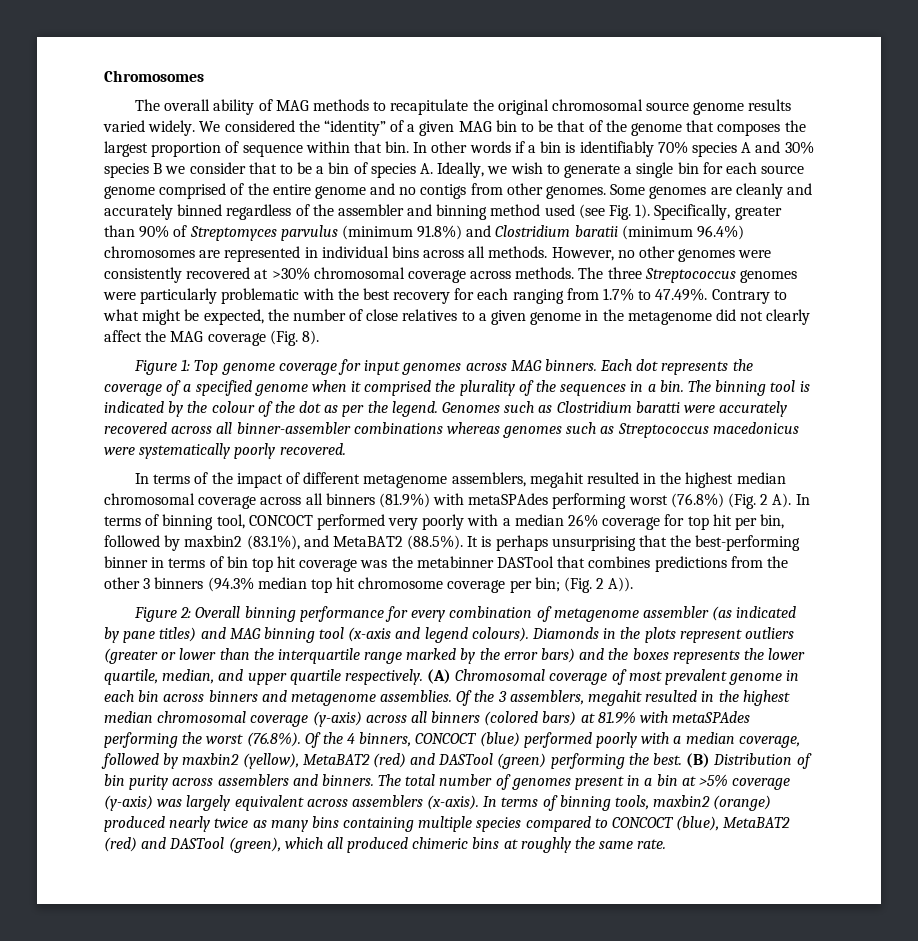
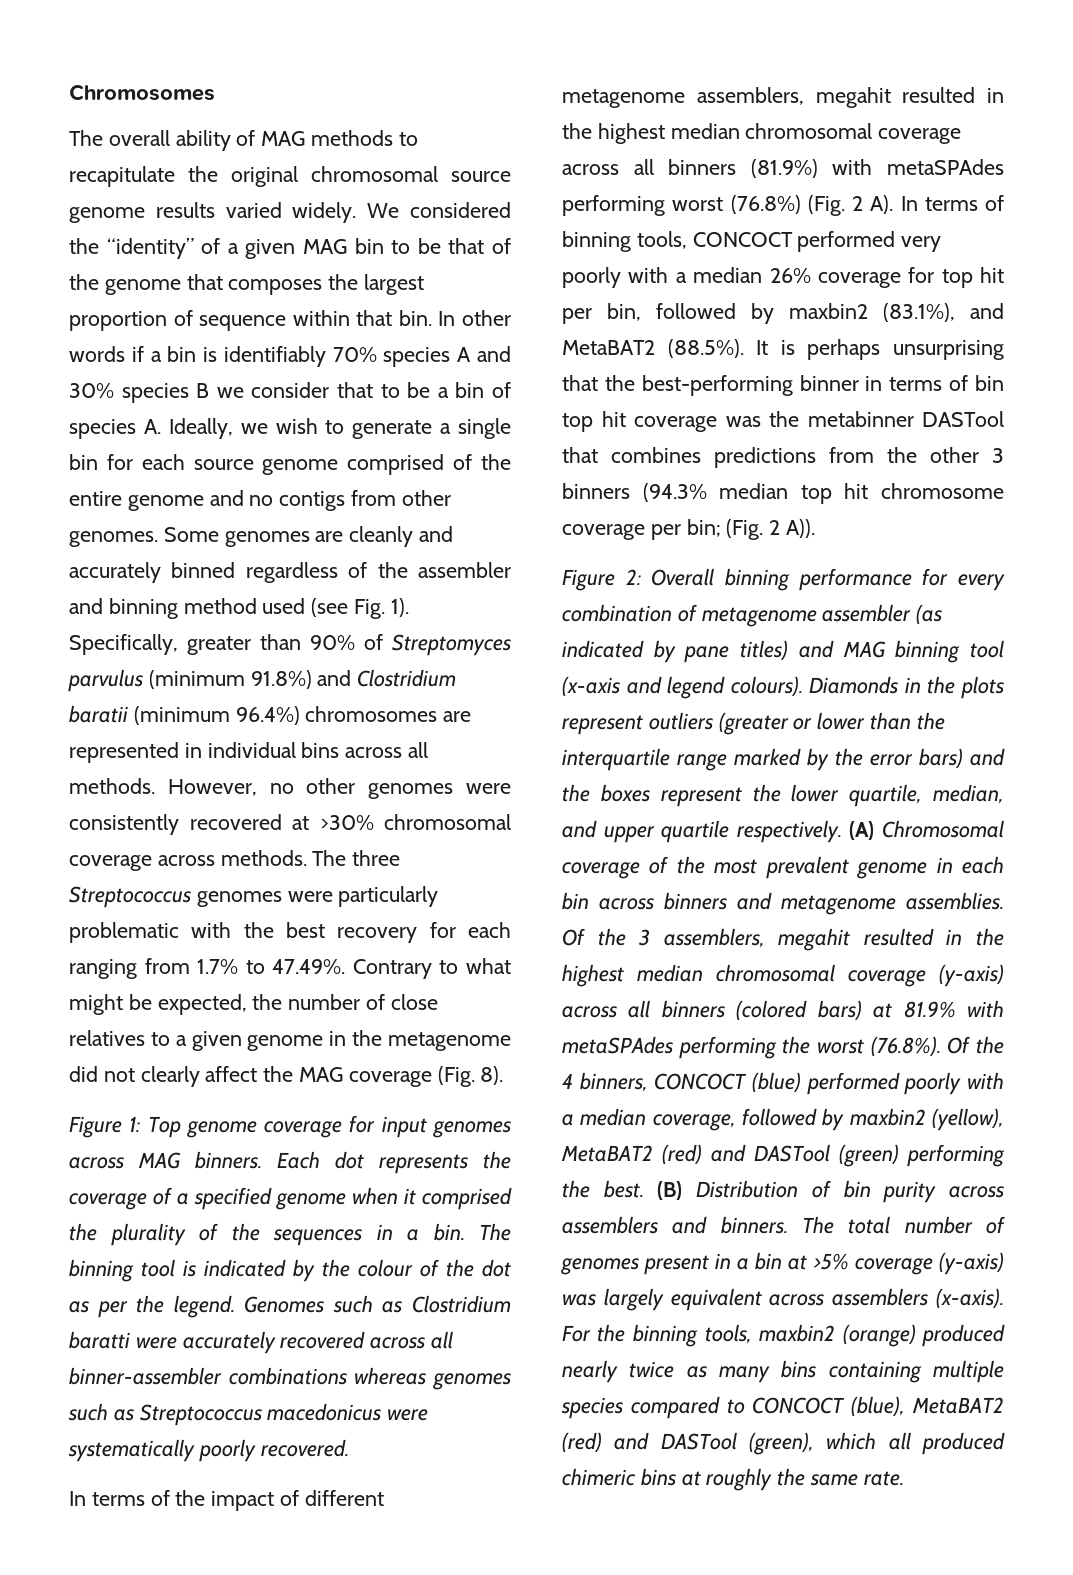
[216,514,245,529] tool, -> [636,231,687,249] tools,
[672,650,740,664] represents -> [660,787,742,807] represent
(627, 677) none -> [676,856,705,874] the
[483,795,558,811] In terms of -> [562,1324,626,1342] For the

